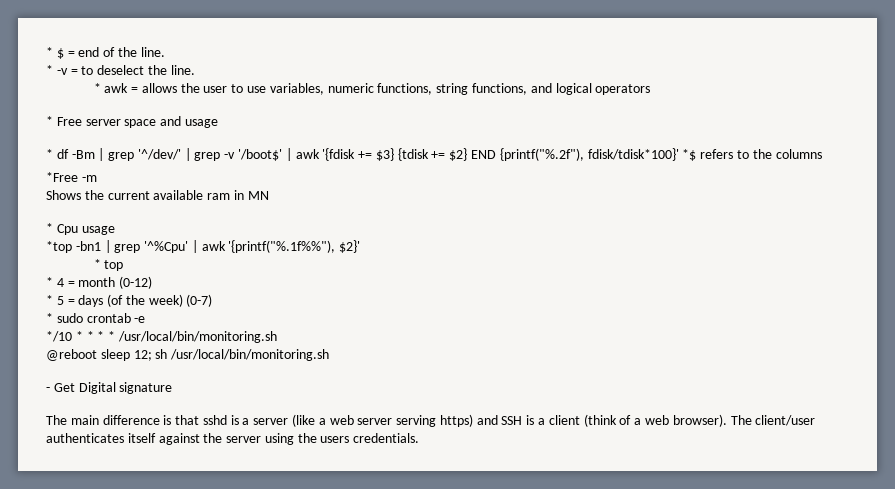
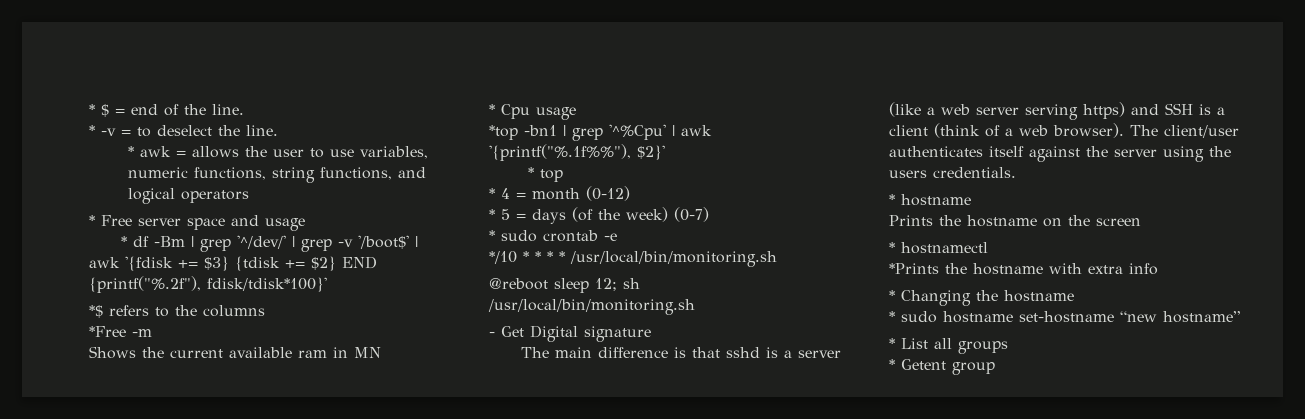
(679, 154) none -> (327, 284) //
(420, 438) none -> [889,194,971,206] [889,215,1141,227] [889,242,988,254] [889,263,1158,275] [889,290,1074,306] [889,311,1240,323] [889,338,1008,354] [889,359,995,375] // * hostname // Prints the hostname on the screen // * hostnamectl // *Prints the hostname with extra info // * Changing the hostname // * sudo hostname set-hostname “new hostname” // * List all groups // * Getent group

